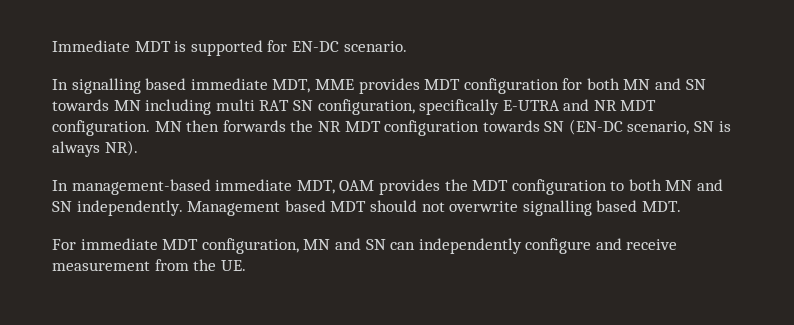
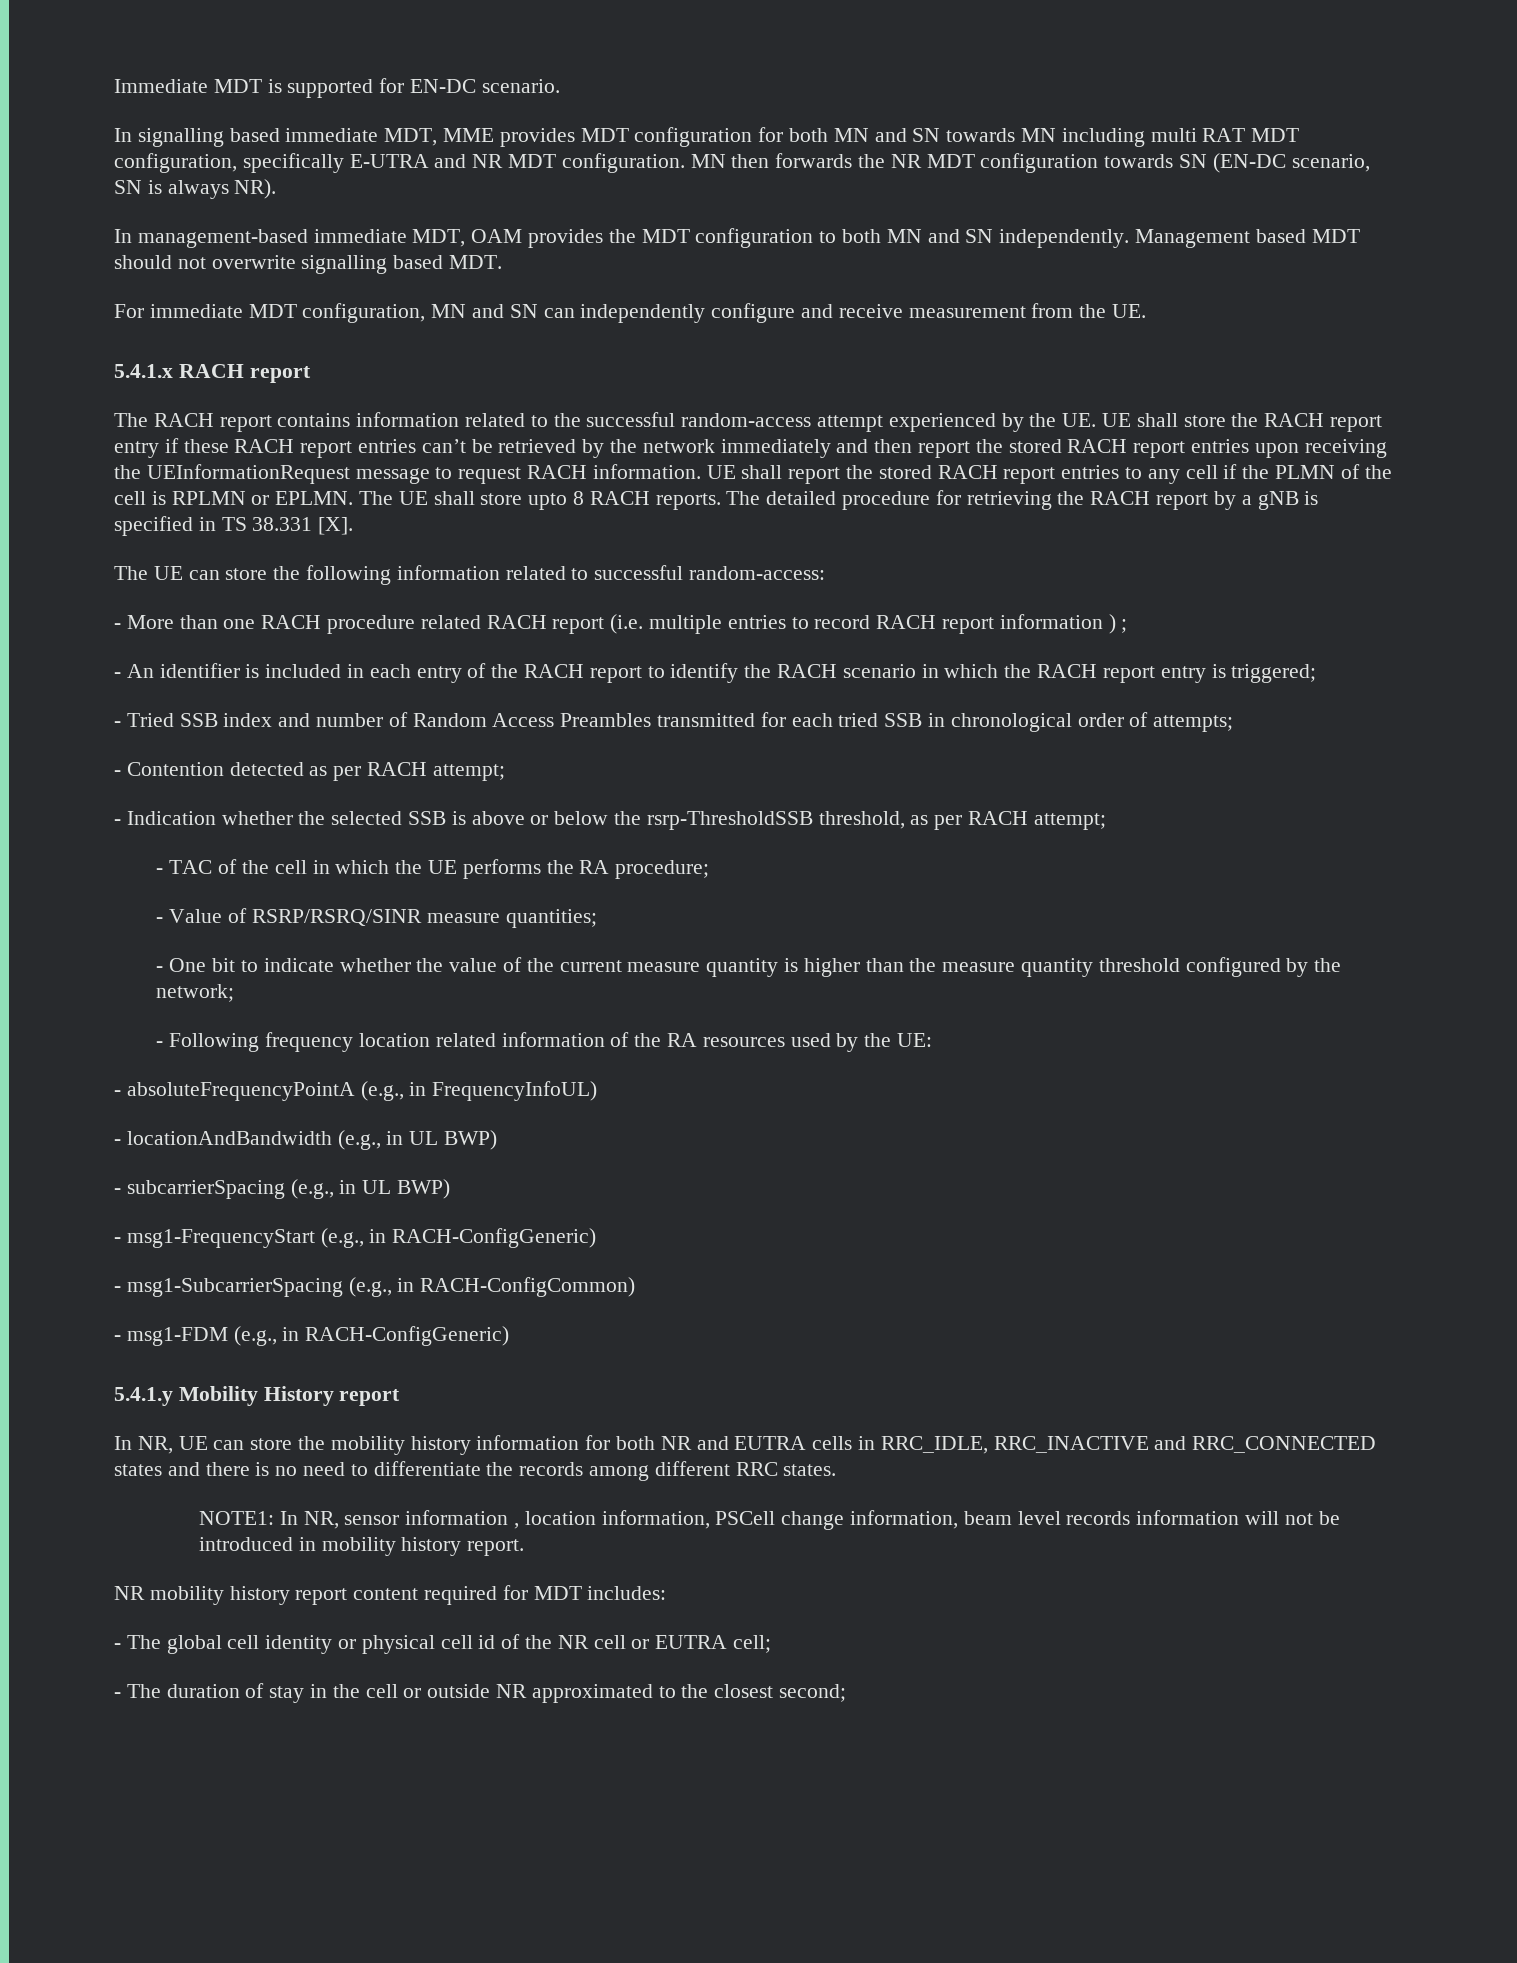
[292,100,313,111] SN -> [1251,128,1300,142] MDT
(246, 265) none -> [114,364,311,383] [114,412,1383,432] [114,438,1387,458] [114,464,1392,484] [114,490,1319,510] [114,516,354,536] [114,565,826,585] [114,614,1128,634] [114,663,1317,683] [114,712,1234,732] [114,762,505,781] [114,811,1106,830] [156,859,710,879] [156,908,597,928] [156,957,1342,977] [156,984,235,1002] [156,1032,932,1052] [114,1081,598,1101] [114,1130,498,1150] [114,1179,451,1199] [114,1228,597,1248] [114,1277,636,1297] [114,1326,510,1346] [114,1386,401,1406] [114,1435,1377,1455] [114,1461,837,1481] [198,1510,1340,1530] [198,1537,525,1556] [114,1585,667,1605] [114,1634,772,1654] [114,1683,847,1703] // 5.4.1.x RACH report // The RACH report contains information related to the successful random-access attempt experienced by the UE. UE shall store the RACH report entry if these RACH report entries can’t be retrieved by the network immediately and then report the stored RACH report entries upon receiving the UEInformationRequest message to request RACH information. UE shall report the stored RACH report entries to any cell if the PLMN of the cell is RPLMN or EPLMN. The UE shall store upto 8 RACH reports. The detailed procedure for retrieving the RACH report by a gNB is specified in TS 38.331 [X]. // The UE can store the following information related to successful random-access: // - More than one RACH procedure related RACH report (i.e. multiple entries to record RACH report information ) ; // - An identifier is included in each entry of the RACH report to identify the RACH scenario in which the RACH report entry is triggered; // - Tried SSB index and number of Random Access Preambles transmitted for each tried SSB in chronological order of attempts; // - Contention detected as per RACH attempt; // - Indication whether the selected SSB is above or below the rsrp-ThresholdSSB threshold, as per RACH attempt; // - TAC of the cell in which the UE performs the RA procedure; // - Value of RSRP/RSRQ/SINR measure quantities; // - One bit to indicate whether the value of the current measure quantity is higher than the measure quantity threshold configured by the network; // - Following frequency location related information of the RA resources used by the UE: // - absoluteFrequencyPointA (e.g., in FrequencyInfoUL) // - locationAndBandwidth (e.g., in UL BWP) // - subcarrierSpacing (e.g., in UL BWP) // - msg1-FrequencyStart (e.g., in RACH-ConfigGeneric) // - msg1-SubcarrierSpacing (e.g., in RACH-ConfigCommon) // - msg1-FDM (e.g., in RACH-ConfigGeneric) // 5.4.1.y Mobility History report // In NR, UE can store the mobility history information for both NR and EUTRA cells in RRC_IDLE, RRC_INACTIVE and RRC_CONNECTED states and there is no need to differentiate the records among different RRC states. // NOTE1: In NR, sensor information , location information, PSCell change information, beam level records information will not be introduced in mobility history report. // NR mobility history report content required for MDT includes: // - The global cell identity or physical cell id of the NR cell or EUTRA cell; // - The duration of stay in the cell or outside NR approximated to the closest second;

